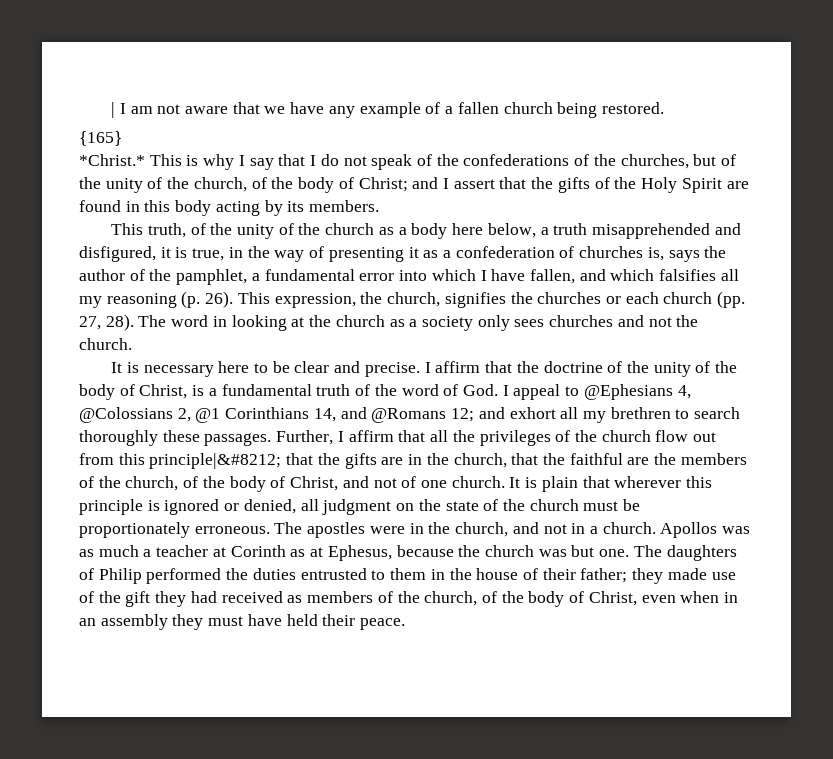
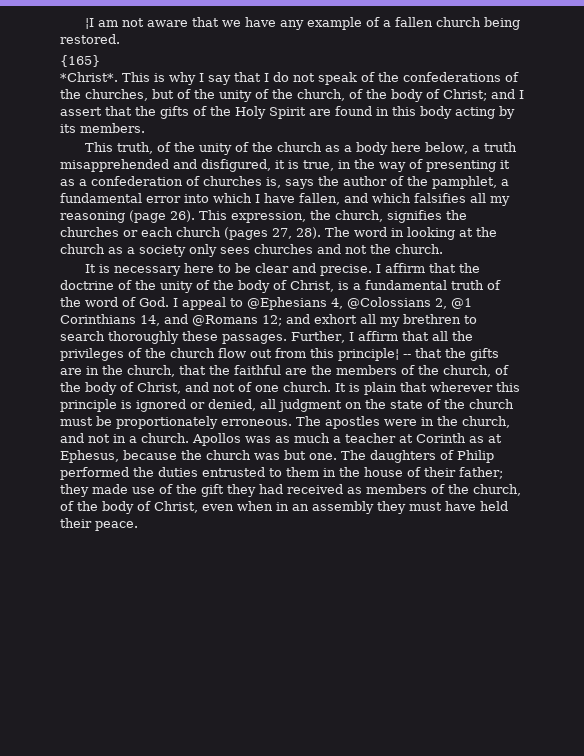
[111,102,126,118] | I -> [85,18,95,29] ¦I
[79,154,145,166] *Christ.* -> [60,72,118,82] *Christ*.
[181,291,201,308] (p. -> [129,210,166,223] (page
[717,291,746,308] (pp. -> [224,227,268,240] (pages
[149,453,282,469] principle|&#8212; -> [338,348,411,361] principle¦ --

